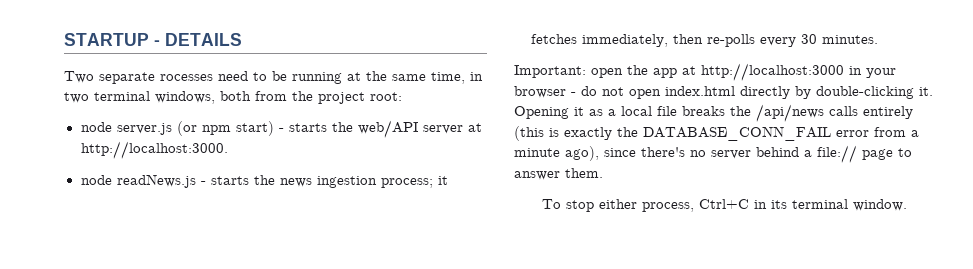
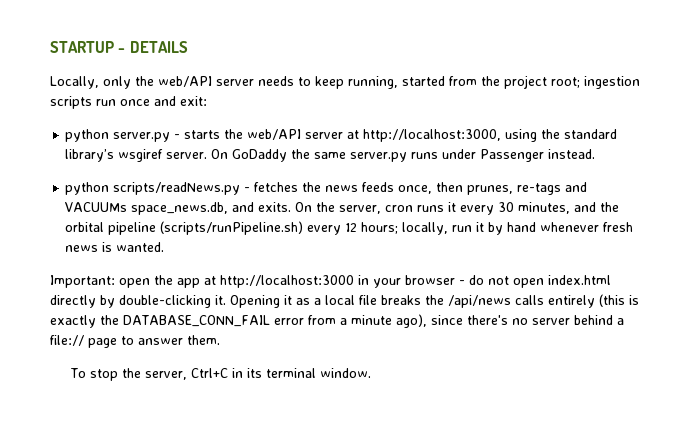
[64,71,483,84] [64,91,402,104] [80,121,274,136] Two separate rocesses need to be running at the same time, in two terminal windows, both from the project root: // node server.js (or npm start) -> [50,75,640,89] [50,96,207,109] [65,129,171,142] Locally, only the web/API server needs to keep running, started from the project root; ingestion scripts run once and exit: // python server.py
[80,141,228,159] [80,174,448,188] [530,34,878,47] http://localhost:3000. // node readNews.js - starts the news ingestion process; it fetches immediately, then re-polls every 30 minutes. -> [363,129,618,142] [65,149,596,162] [65,182,588,195] [65,202,620,215] [65,221,634,235] [65,242,165,252] http://localhost:3000, using the standard library’s wsgiref server. On GoDaddy the same server.py runs under Passenger instead. // python scripts/readNews.py - fetches the news feeds once, then prunes, re-tags and VACUUMs space_news.db, and exits. On the server, cron runs it every 30 minutes, and the orbital pipeline (scripts/runPipeline.sh) every 12 hours; locally, run it by hand whenever fresh news is wanted.
[599,199,695,212] either process, -> [121,368,187,380] the server,

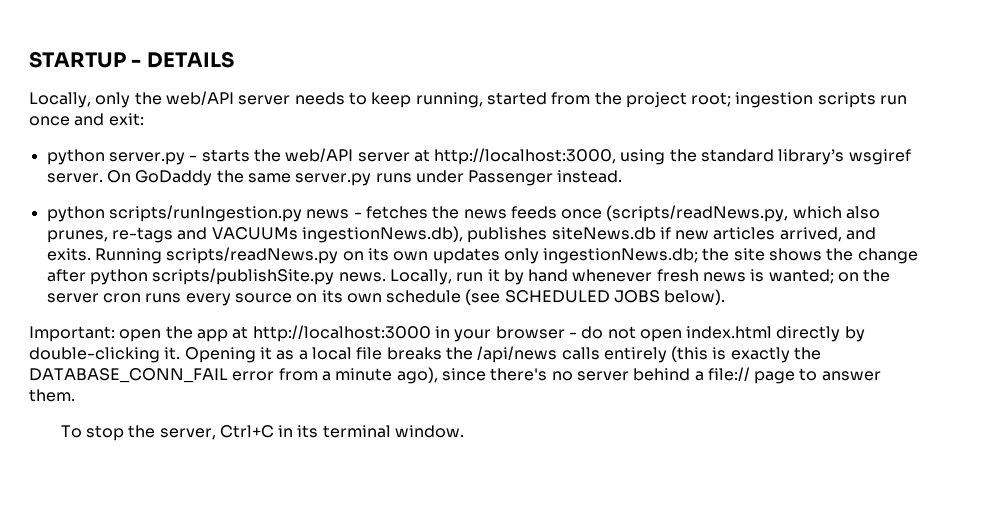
[113,182,241,195] scripts/readNews.py -> [108,205,350,222] scripts/runIngestion.py news
[398,182,588,195] [65,202,620,215] [65,221,449,235] once, then prunes, re-tags and VACUUMs space_news.db, and exits. On the server, cron runs it every 30 minutes, and the orbital pipeline (scripts/runPipeline.sh) every 12 hours; locally, -> [561,205,881,222] [46,226,877,243] [46,247,918,264] [46,268,452,285] once (scripts/readNews.py, which also prunes, re-tags and VACUUMs ingestionNews.db), publishes siteNews.db if new articles arrived, and exits. Running scripts/readNews.py on its own updates only ingestionNews.db; the site shows the change after python scripts/publishSite.py news. Locally,
[116,242,165,252] wanted. -> [768,269,891,284] [46,289,726,306] wanted; on the server cron runs every source on its own schedule (see SCHEDULED JOBS below).

